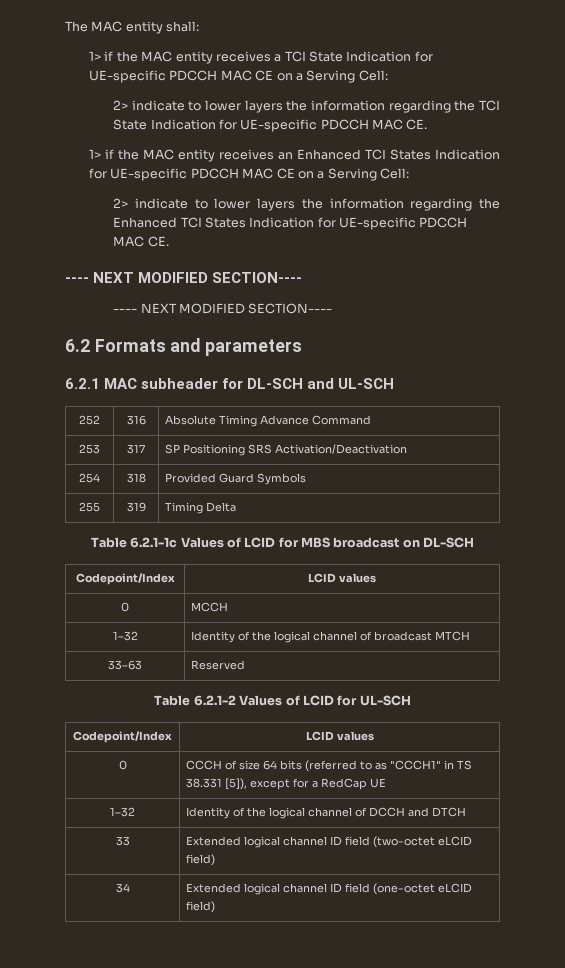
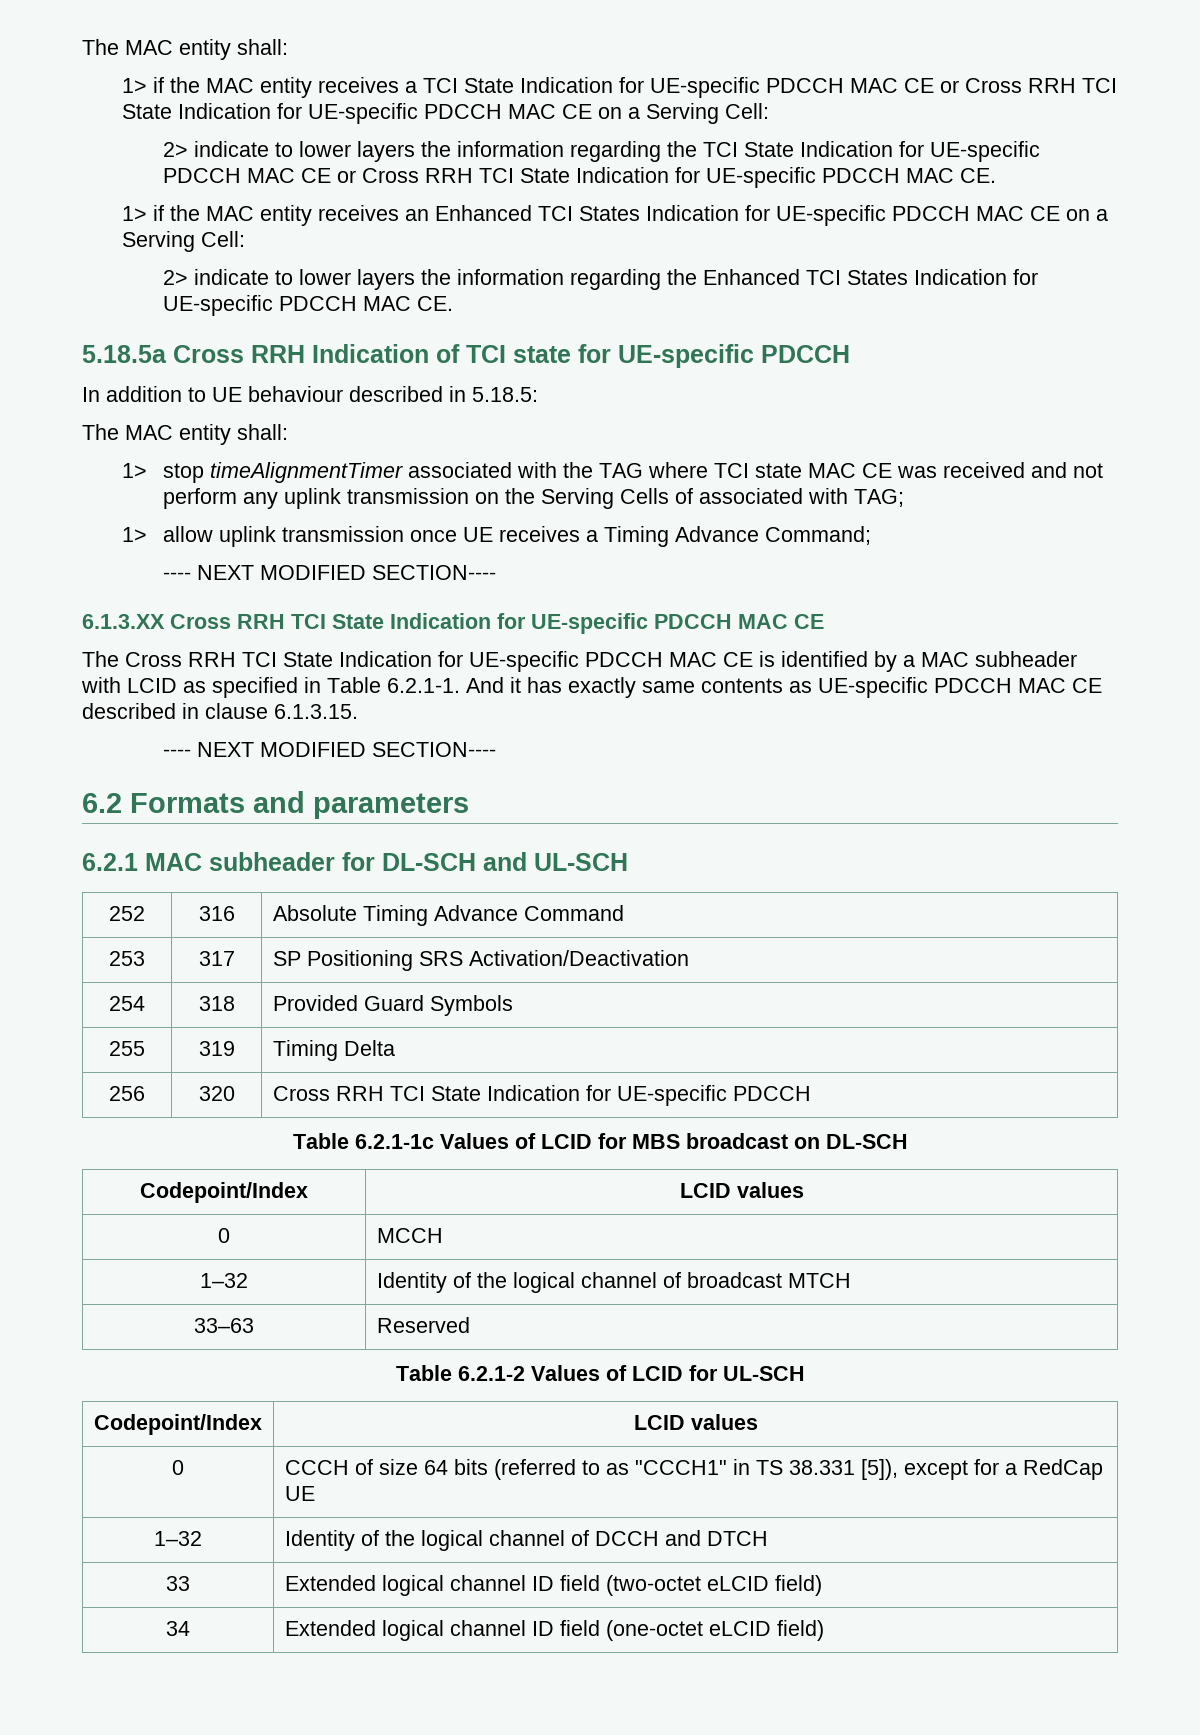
(274, 75) none -> [940,78,1118,93] [122,103,593,124] or Cross RRH TCI State Indication for UE-specific PDCCH MAC CE
(404, 124) none -> [300,167,954,188] CE or Cross RRH TCI State Indication for UE-specific PDCCH MAC
[65,272,303,283] ---- NEXT MODIFIED SECTION---- -> [82,344,850,368] [82,386,538,402] [82,424,288,445] [122,462,1103,483] [162,488,904,509] [122,526,871,547] [162,565,496,580] [82,613,824,634] [82,651,1077,672] [81,677,1102,698] [82,703,358,719] 5.18.5a Cross RRH Indication of TCI state for UE-specific PDCCH // In addition to UE behaviour described in 5.18.5: // The MAC entity shall: // 1> stop timeAlignmentTimer associated with the TAG where TCI state MAC CE was received and not perform any uplink transmission on the Serving Cells of associated with TAG; // 1> allow uplink transmission once UE receives a Timing Advance Command; // ---- NEXT MODIFIED SECTION---- // 6.1.3.XX Cross RRH TCI State Indication for UE-specific PDCCH MAC CE // The Cross RRH TCI State Indication for UE-specific PDCCH MAC CE is identified by a MAC subheader with LCID as specified in Table 6.2.1-1. And it has exactly same contents as UE-specific PDCCH MAC CE described in clause 6.1.3.15.
(237, 507) none -> [109,1086,145,1101] [198,1086,235,1101] [272,1085,811,1106] // 256 | 320 | Cross RRH TCI State Indication for UE-specific PDCCH

